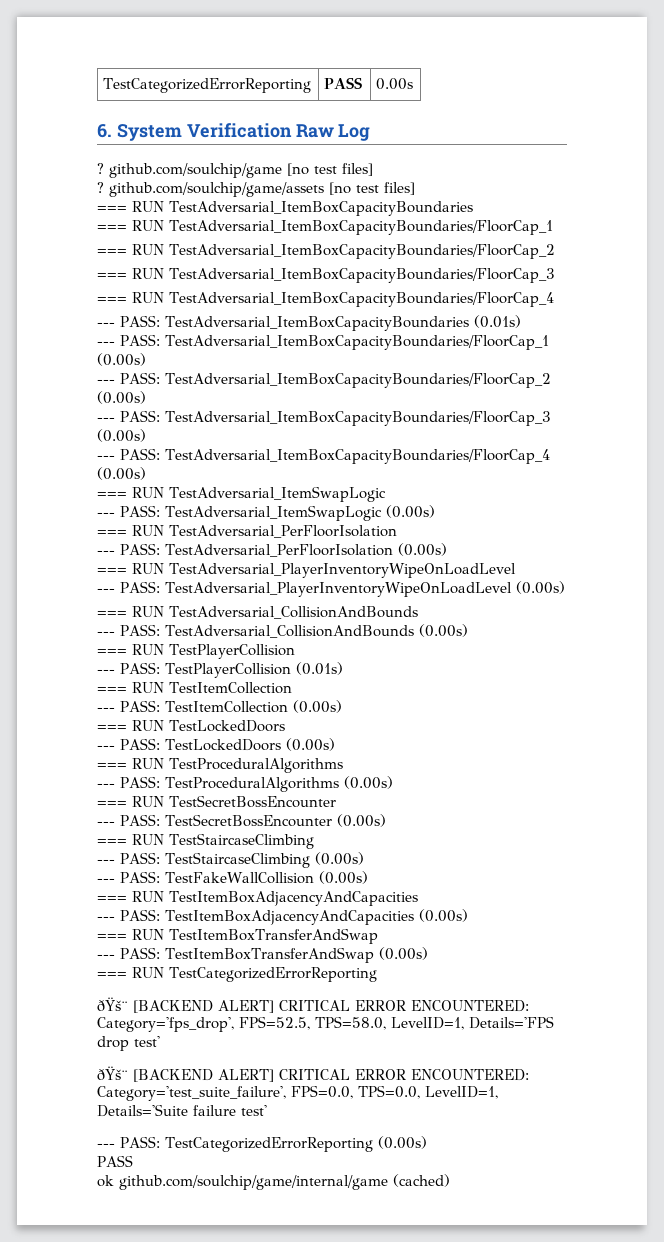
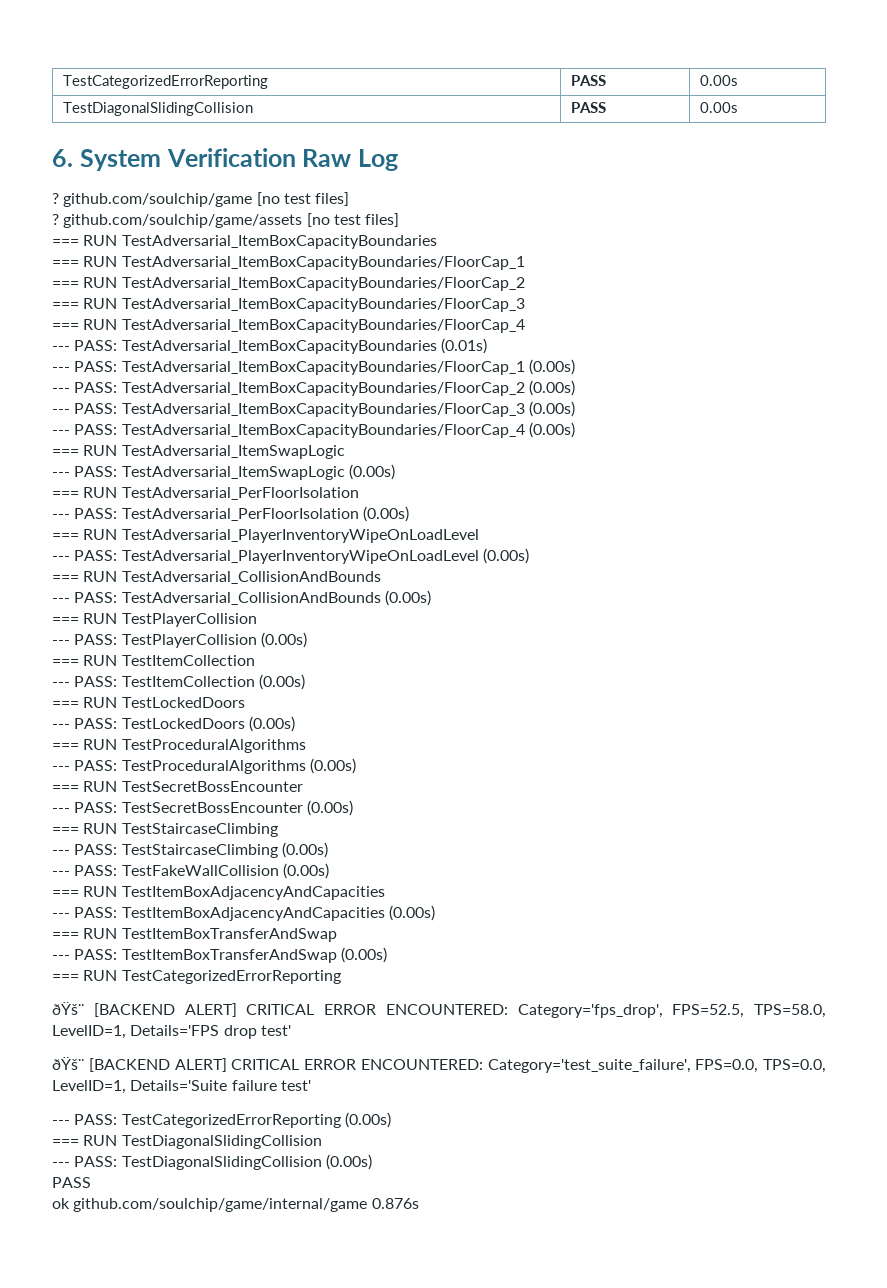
(414, 84) none -> [62,102,253,116] [570,102,606,113] [699,102,738,113] // TestDiagonalSlidingCollision | PASS | 0.00s
[295,662,343,675] (0.01s) -> [260,632,307,648] (0.00s)
(427, 1142) none -> [52,1135,322,1149] [52,1154,372,1170] // === RUN TestDiagonalSlidingCollision // --- PASS: TestDiagonalSlidingCollision (0.00s)
[393,1174,450,1187] (cached) -> [371,1198,419,1209] 0.876s

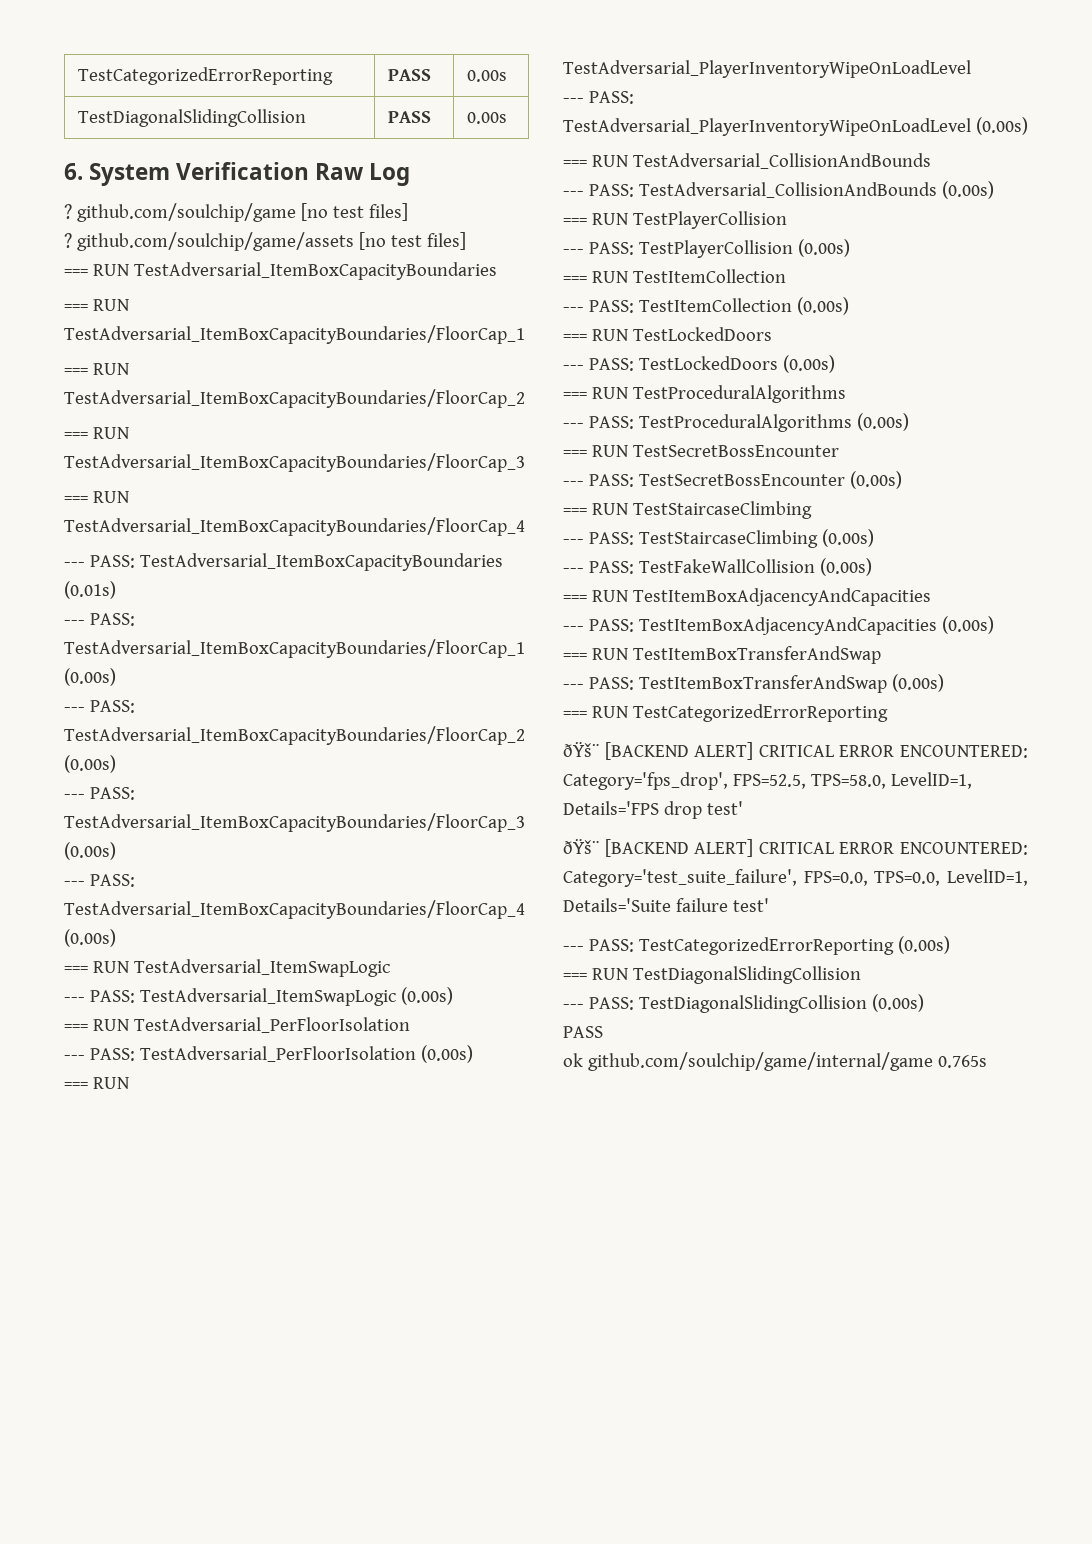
[371,1198,419,1209] 0.876s -> [937,1055,987,1068] 0.765s

